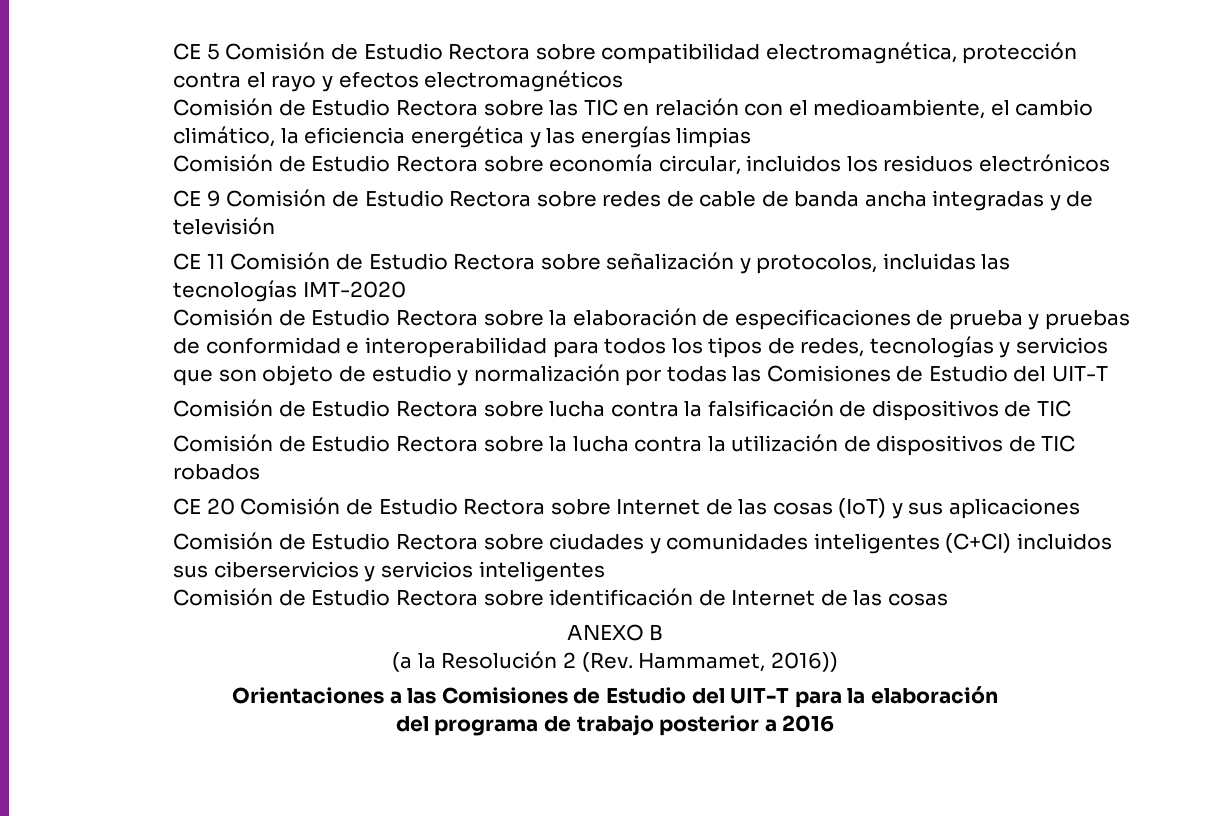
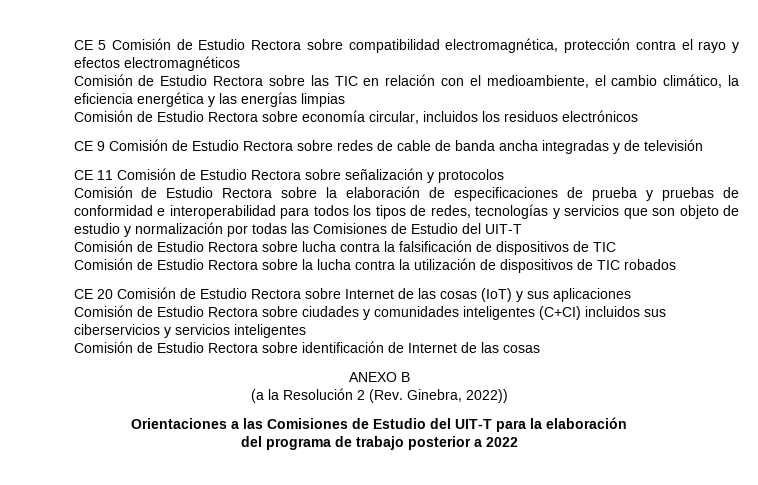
[756,253,1011,274] [173,280,406,302] protocolos, incluidas las tecnologías IMT-2020 -> [437,169,504,183] protocolos
[638,652,838,672] Hammamet, 2016)) -> [406,389,508,403] Ginebra, 2022))
[782,715,835,732] 2016 -> [485,437,518,447] 2022

